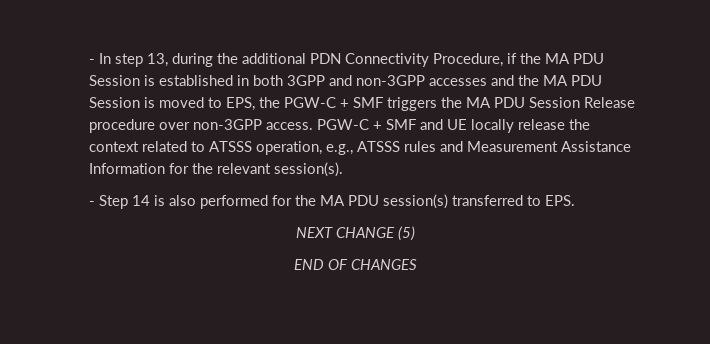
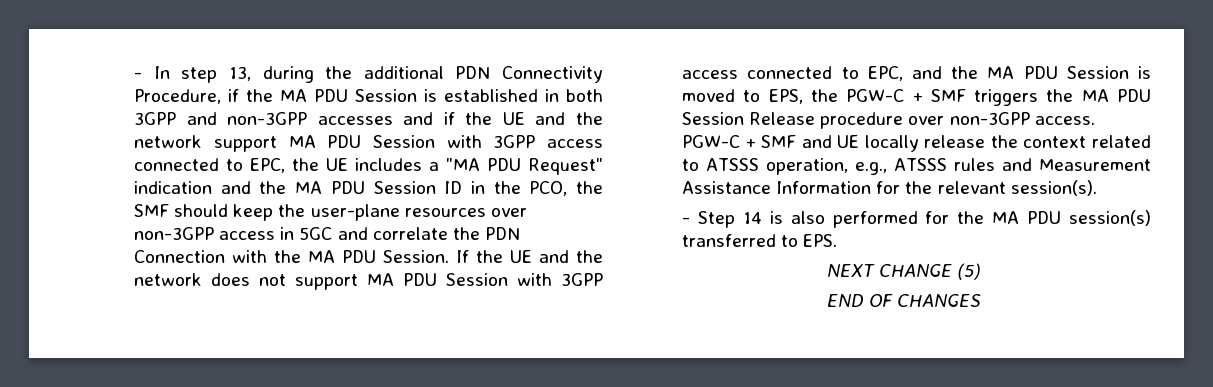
(515, 80) none -> [443,112,603,125] [134,135,603,152] [134,158,603,175] [134,181,604,196] [134,204,527,221] [134,227,521,240] [134,250,604,263] [134,273,603,290] [682,66,942,81] if the UE and the network support MA PDU Session with 3GPP access connected to EPC, the UE includes a "MA PDU Request" indication and the MA PDU Session ID in the PCO, the SMF should keep the user-plane resources over non-3GPP access in 5GC and correlate the PDN Connection with the MA PDU Session. If the UE and the network does not support MA PDU Session with 3GPP access connected to EPC, and

